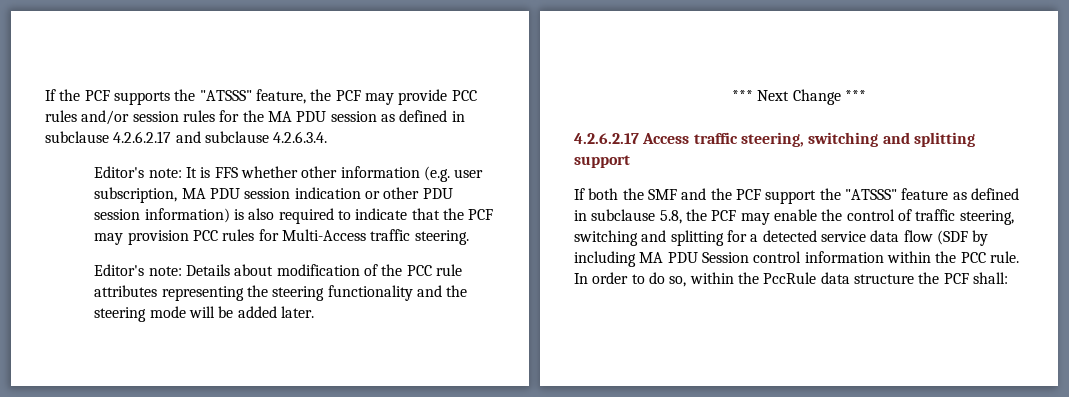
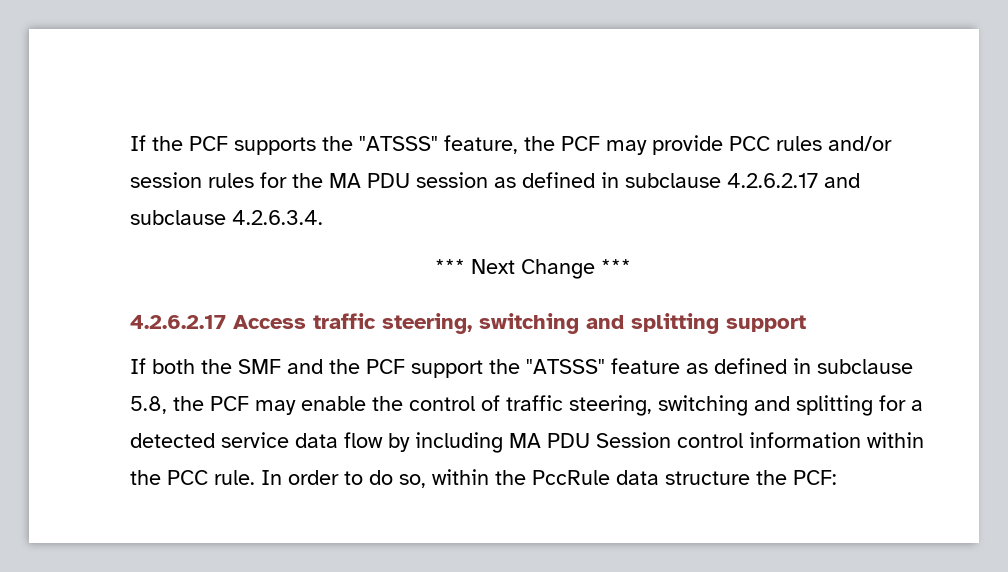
[94,166,484,182] [94,187,453,203] [94,208,494,224] [94,229,469,245] [94,264,463,276] [94,285,468,301] [94,306,315,322] // Editor's note: It is FFS whether other information (e.g. user subscription, MA PDU session indication or other PDU session information) is also required to indicate that the PCF may provision PCC rules for Multi-Access traffic steering. // Editor's note: Details about modification of the PCC rule attributes representing the steering functionality and the steering mode will be added later. -> (323, 217) none
[936,230,968,245] (SDF -> (383, 440) none
[943,272,1008,284] PCF shall: -> [793,470,837,485] PCF:

